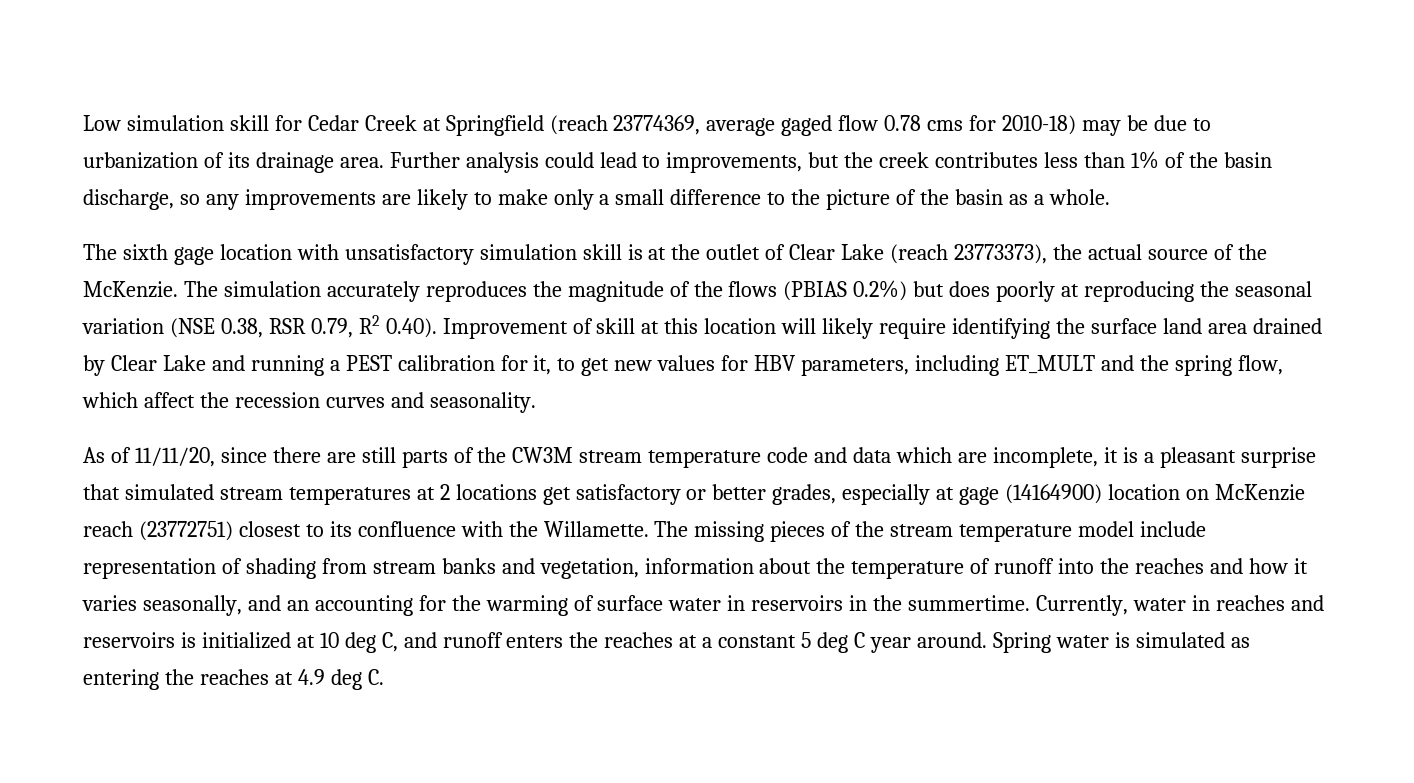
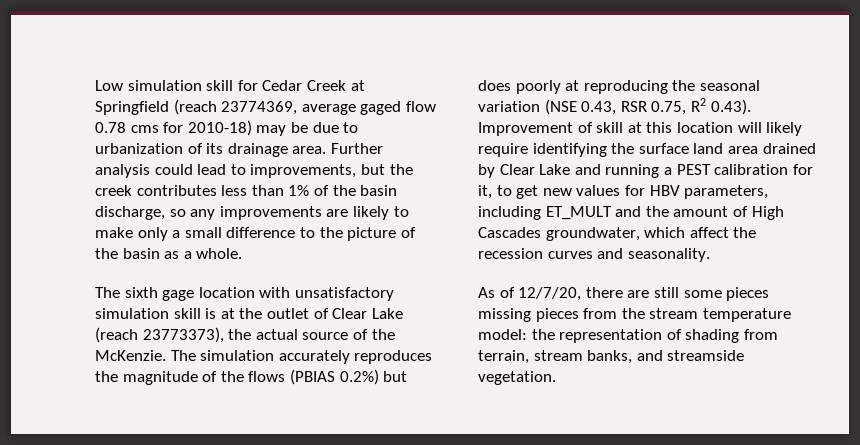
[220,315,437,338] 0.38, RSR 0.79, R2 0.40). -> [581,98,751,115] 0.43, RSR 0.75, R2 0.43).
[1174,355,1283,376] spring flow, -> [673,206,784,220] [478,227,640,241] amount of High Cascades groundwater,
[134,447,267,467] 11/11/20, since -> [518,287,582,301] 12/7/20,
[401,447,1316,468] [83,484,1305,505] [83,521,689,541] parts of the CW3M stream temperature code and data which are incomplete, it is a pleasant surprise that simulated stream temperatures at 2 locations get satisfactory or better grades, especially at gage (14164900) location on McKenzie reach (23772751) closest to its confluence with the Willamette. The -> [683,287,770,301] some pieces
[831,521,852,537] of -> [583,308,618,319] from
[1078,521,1206,537] model include -> [478,329,555,340] model: the
[372,558,1308,579] [82,595,1324,616] [83,632,1250,653] [83,669,384,690] stream banks and vegetation, information about the temperature of runoff into the reaches and how it varies seasonally, and an accounting for the warming of surface water in reservoirs in the summertime. Currently, water in reaches and reservoirs is initialized at 10 deg C, and runoff enters the reaches at a constant 5 deg C year around. Spring water is simulated as entering the reaches at 4.9 deg C. -> [478,350,745,364] [478,371,556,385] terrain, stream banks, and streamside vegetation.

